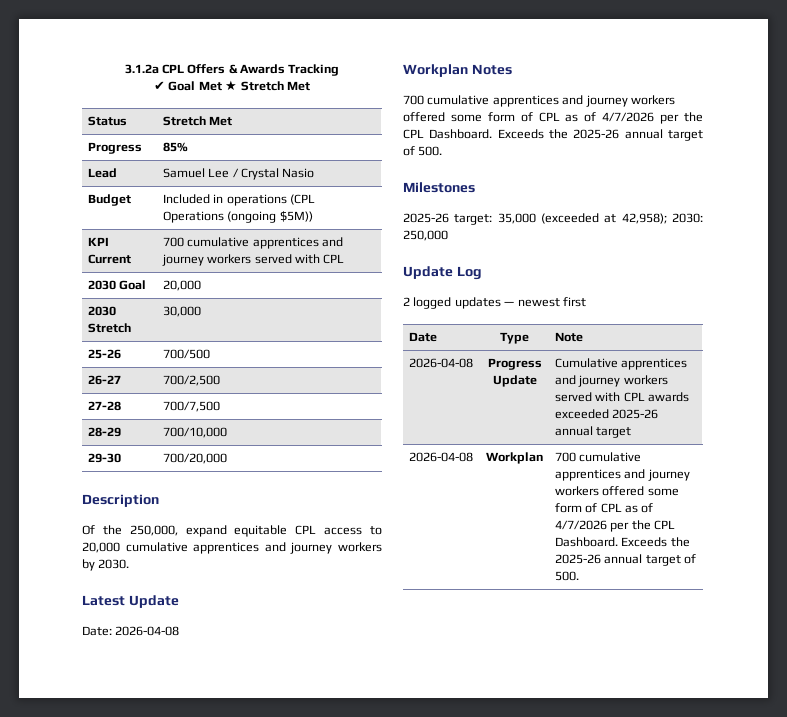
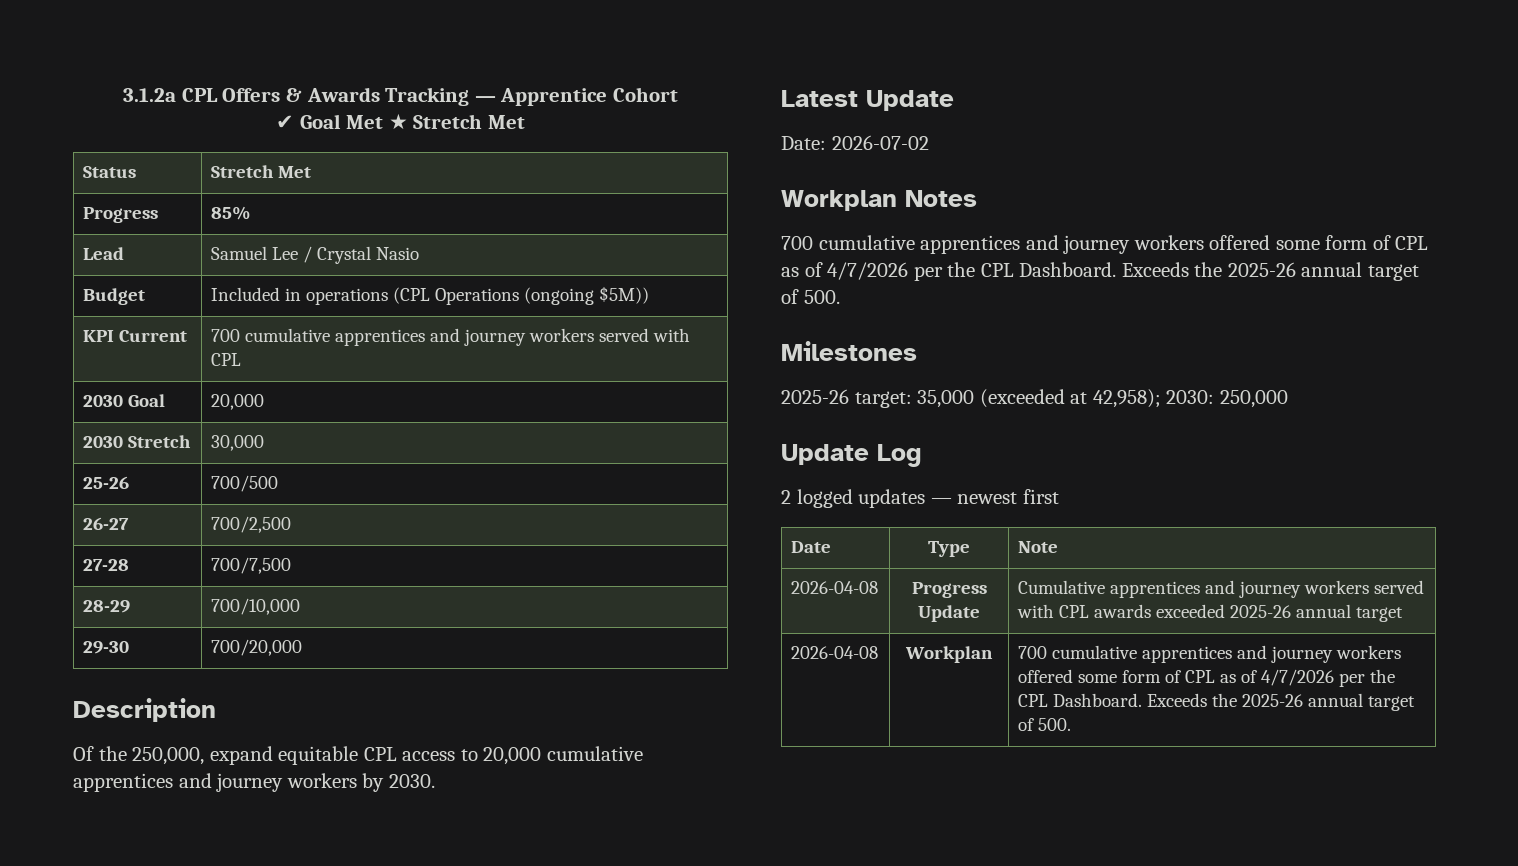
(340, 70) none -> [474,87,678,106] — Apprentice Cohort
[115,626,180,636] 2026-04-08 -> [831,135,929,150] 2026-07-02

